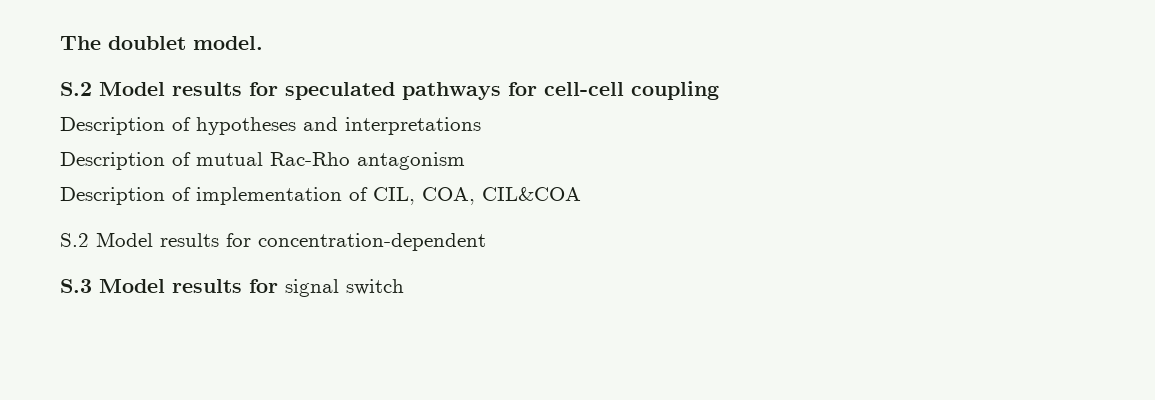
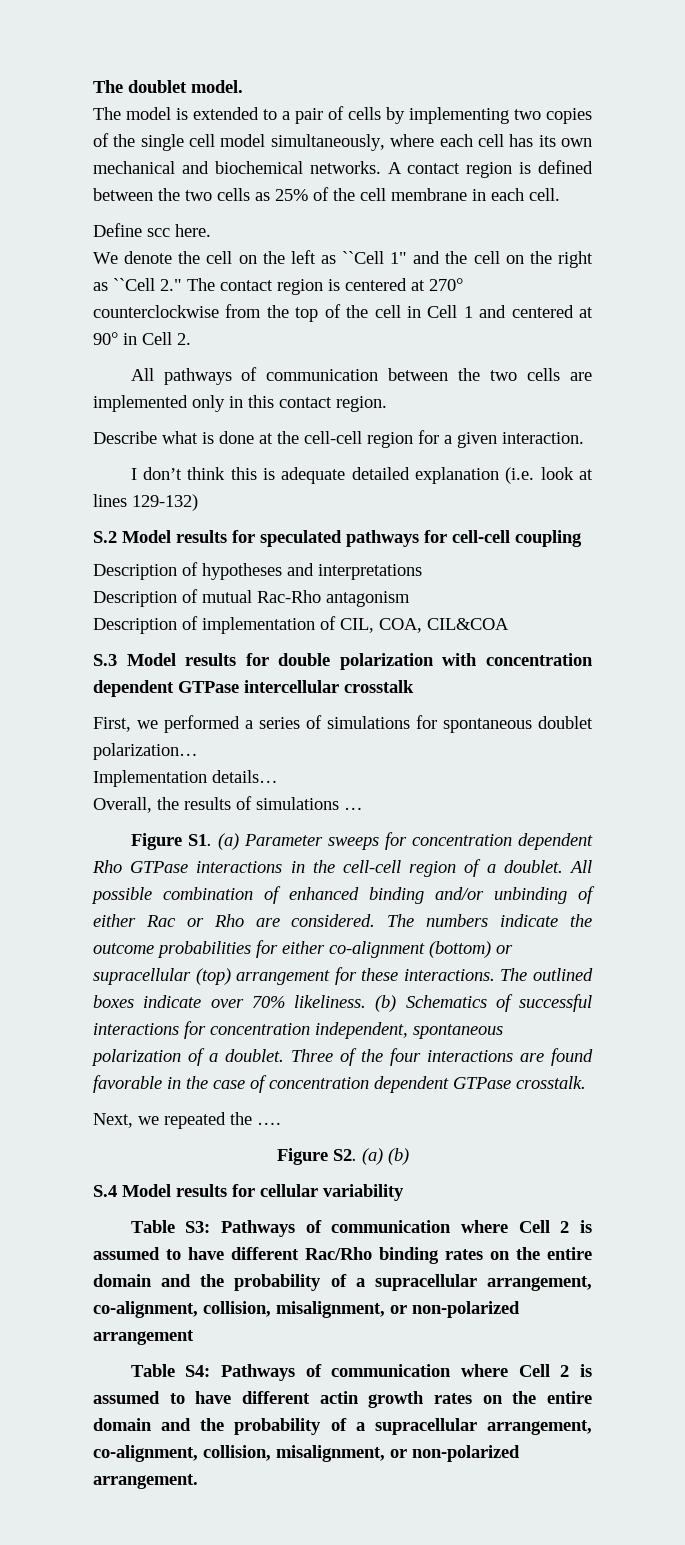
(263, 43) none -> [93,106,592,124] [93,133,592,151] [93,160,593,178] [93,187,560,201] [93,223,211,237] [93,250,593,268] [93,278,463,295] [93,304,593,322] [93,332,191,345] [130,367,592,385] [93,395,387,412] [93,430,584,448] [130,467,593,484] [93,494,198,511] // The model is extended to a pair of cells by implementing two copies of the single cell model simultaneously, where each cell has its own mechanical and biochemical networks. A contact region is defined between the two cells as 25% of the cell membrane in each cell. // Define scc here. // We denote the cell on the left as ``Cell 1" and the cell on the right as ``Cell 2." The contact region is centered at 270° counterclockwise from the top of the cell in Cell 1 and centered at 90° in Cell 2. // All pathways of communication between the two cells are implemented only in this contact region. // Describe what is done at the cell-cell region for a given interaction. // I don’t think this is adequate detailed explanation (i.e. look at lines 129-132)
[60,232,486,251] // S.2 Model results for concentration-dependent -> (509, 624) none
[285,279,404,297] signal switch -> [278,653,593,670] [93,680,414,697] [93,715,593,733] [93,743,198,760] [93,770,278,787] [93,796,363,813] [130,832,593,850] [92,859,592,877] [91,886,595,904] [93,914,593,927] [93,940,513,958] [93,967,593,985] [93,994,592,1012] [93,1021,503,1039] [91,1048,593,1066] [93,1075,586,1093] [93,1112,281,1129] [276,1148,409,1165] [93,1184,404,1201] [130,1220,592,1237] [93,1247,592,1264] [93,1274,592,1291] [93,1301,520,1318] [93,1330,194,1345] [130,1364,592,1381] [93,1391,592,1408] [93,1418,592,1435] [93,1445,520,1462] [93,1474,198,1489] double polarization with concentration dependent GTPase intercellular crosstalk // First, we performed a series of simulations for spontaneous doublet polarization… // Implementation details… // Overall, the results of simulations … // Figure S1. (a) Parameter sweeps for concentration dependent Rho GTPase interactions in the cell-cell region of a doublet. All possible combination of enhanced binding and/or unbinding of either Rac or Rho are considered. The numbers indicate the outcome probabilities for either co-alignment (bottom) or supracellular (top) arrangement for these interactions. The outlined boxes indicate over 70% likeliness. (b) Schematics of successful interactions for concentration independent, spontaneous polarization of a doublet. Three of the four interactions are found favorable in the case of concentration dependent GTPase crosstalk. // Next, we repeated the …. // Figure S2. (a) (b) // S.4 Model results for cellular variability // Table S3: Pathways of communication where Cell 2 is assumed to have different Rac/Rho binding rates on the entire domain and the probability of a supracellular arrangement, co-alignment, collision, misalignment, or non-polarized arrangement // Table S4: Pathways of communication where Cell 2 is assumed to have different actin growth rates on the entire domain and the probability of a supracellular arrangement, co-alignment, collision, misalignment, or non-polarized arrangement.

